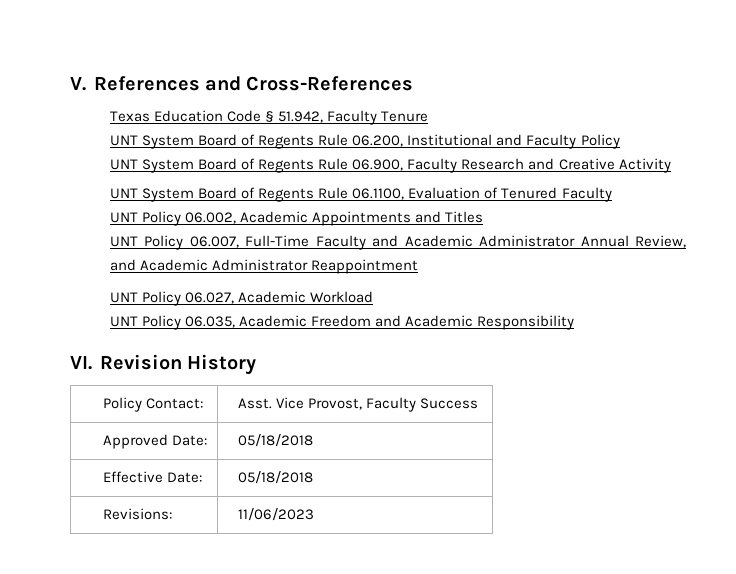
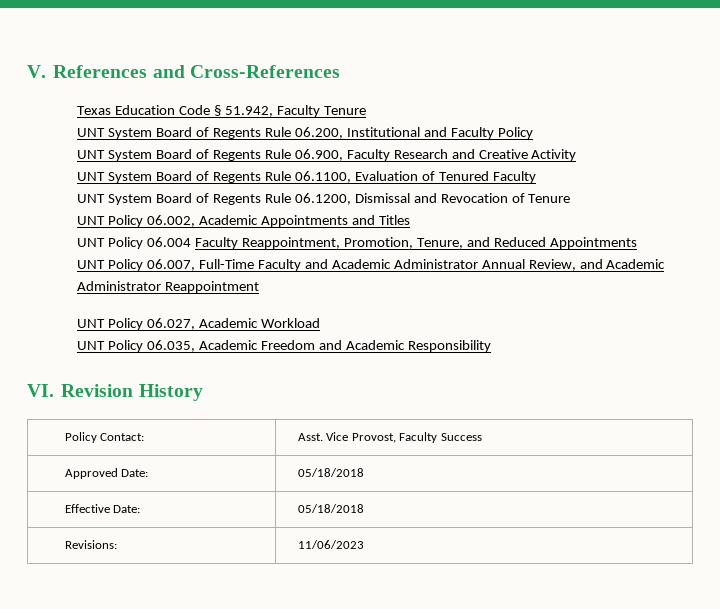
(612, 194) none -> [77,193,571,205] // UNT System Board of Regents Rule 06.1200, Dismissal and Revocation of Tenure
(484, 217) none -> [77,237,637,249] // UNT Policy 06.004 Faculty Reappointment, Promotion, Tenure, and Reduced Appointments

